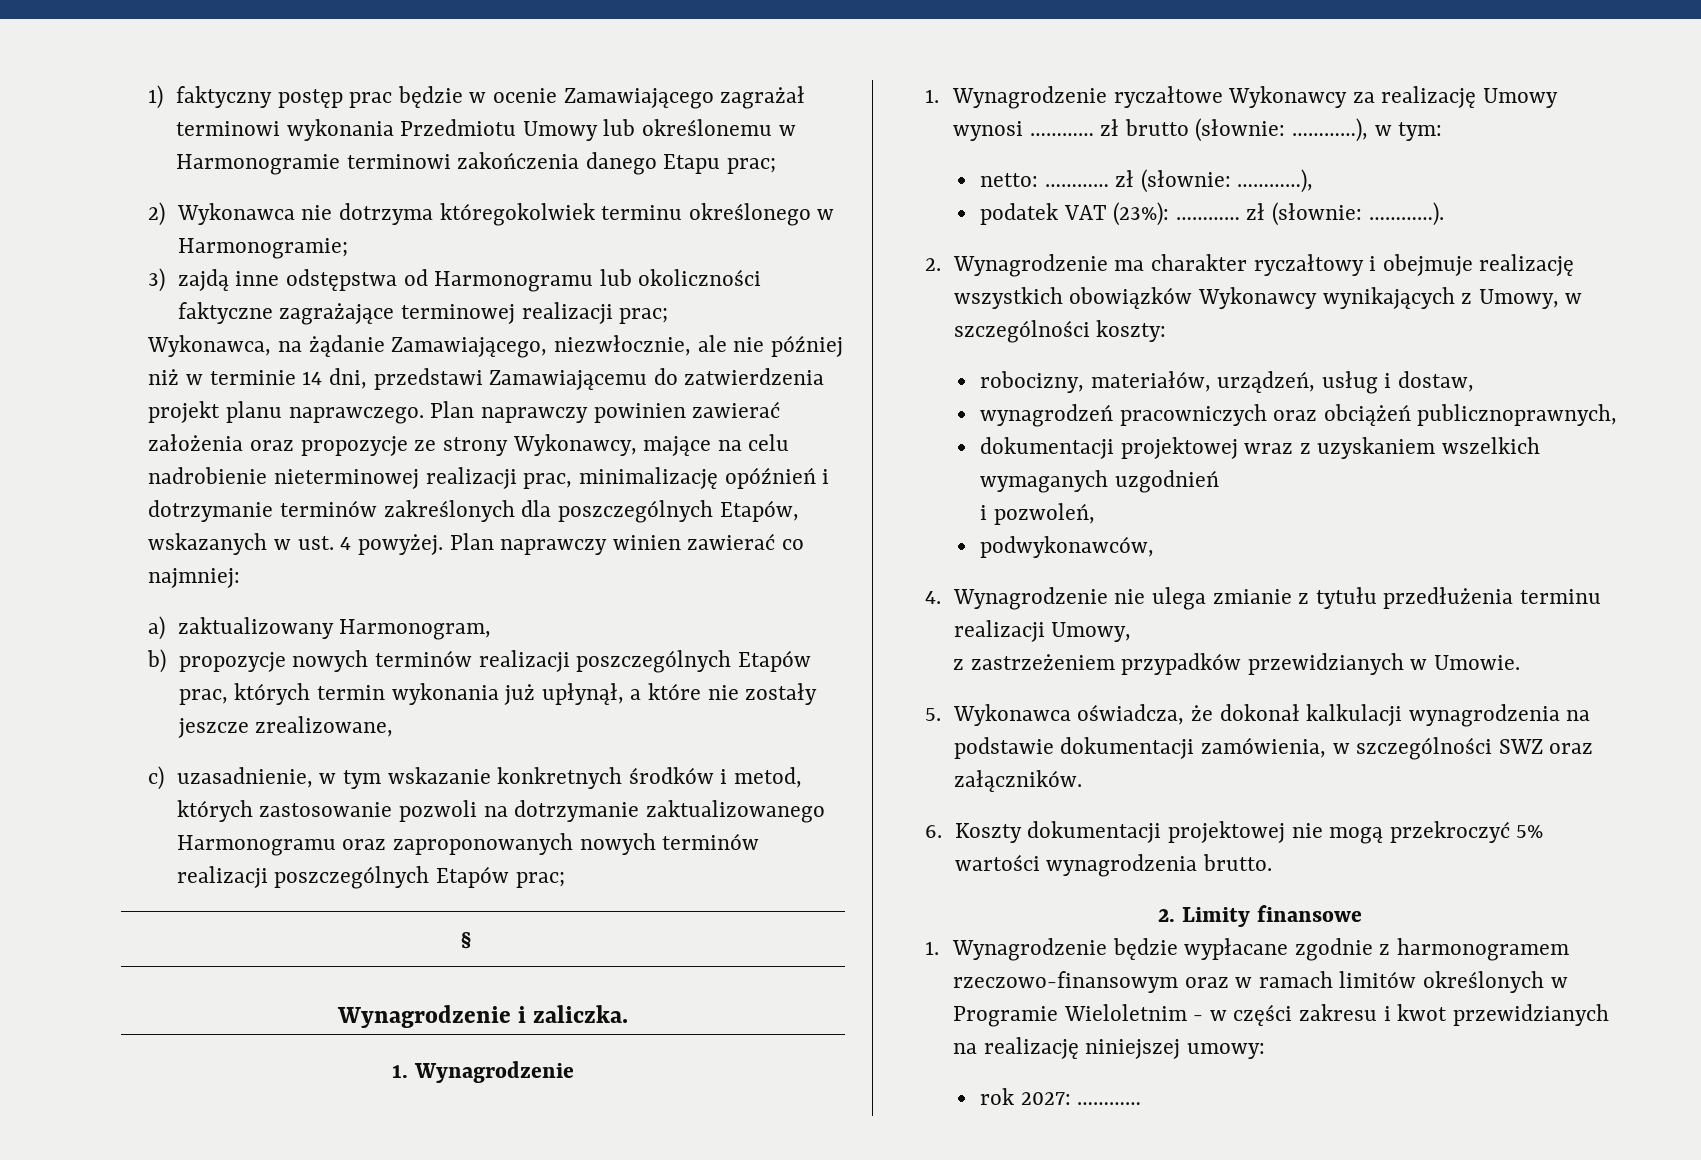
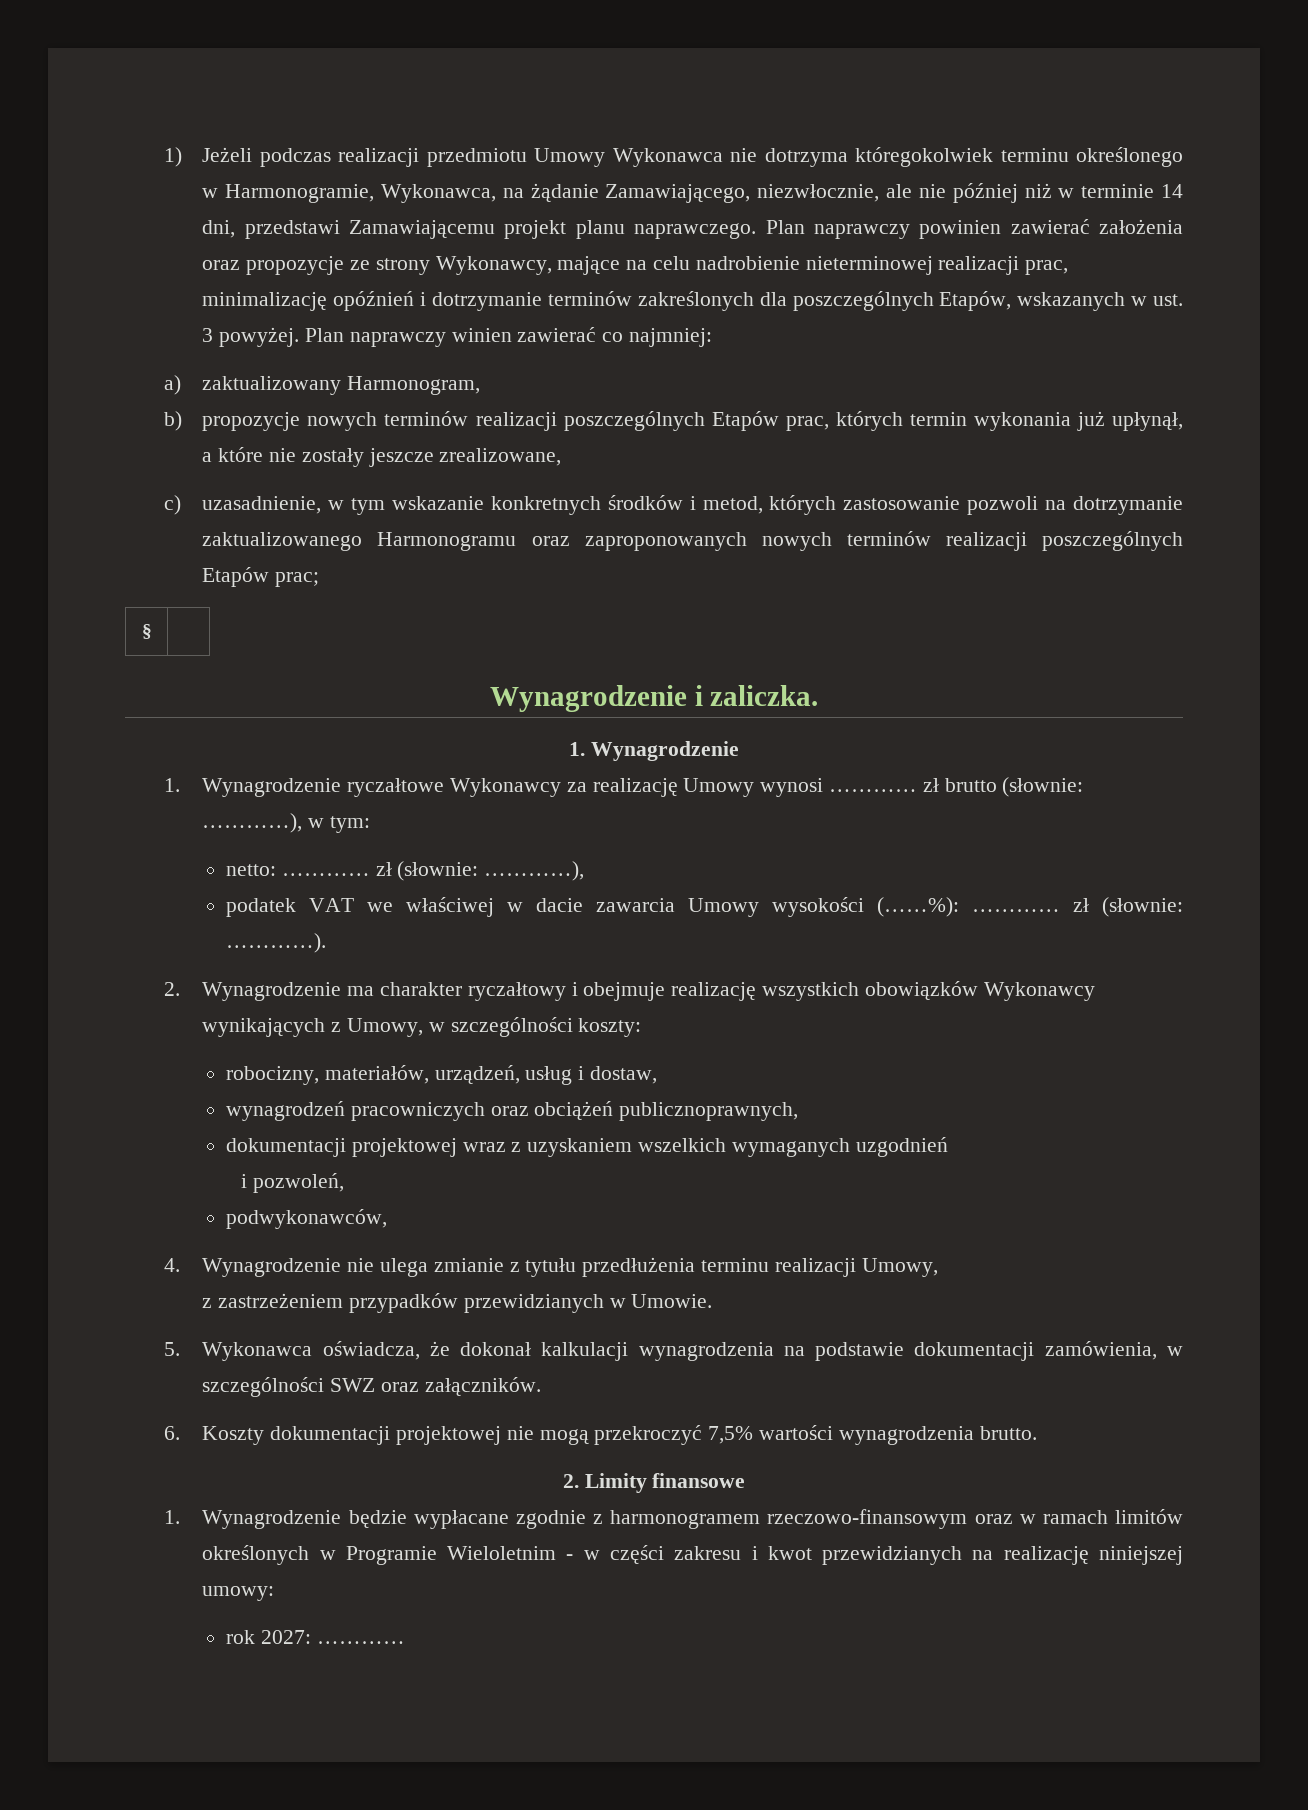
[175,86,806,109] [175,119,796,141] [175,152,777,175] [148,202,166,226] faktyczny postęp prac będzie w ocenie Zamawiającego zagrażał terminowi wykonania Przedmiotu Umowy lub określonemu w Harmonogramie terminowi zakończenia danego Etapu prac; // 2) -> [202,147,606,167] Jeżeli podczas realizacji przedmiotu Umowy
[177,238,348,259] [148,268,762,292] [177,302,669,325] Harmonogramie; // 3) zajdą inne odstępstwa od Harmonogramu lub okoliczności faktyczne zagrażające terminowej realizacji prac; // -> [225,184,375,203] Harmonogramie,
[653,368,825,385] do zatwierdzenia -> (496, 229) none
[340,537,352,550] 4 -> [202,328,214,342] 3
[1113,202,1170,226] (23%): -> [367,897,960,917] we właściwej w dacie zawarcia Umowy wysokości (……%):
[1516,825,1544,838] 5% -> [708,1426,754,1444] 7,5%

